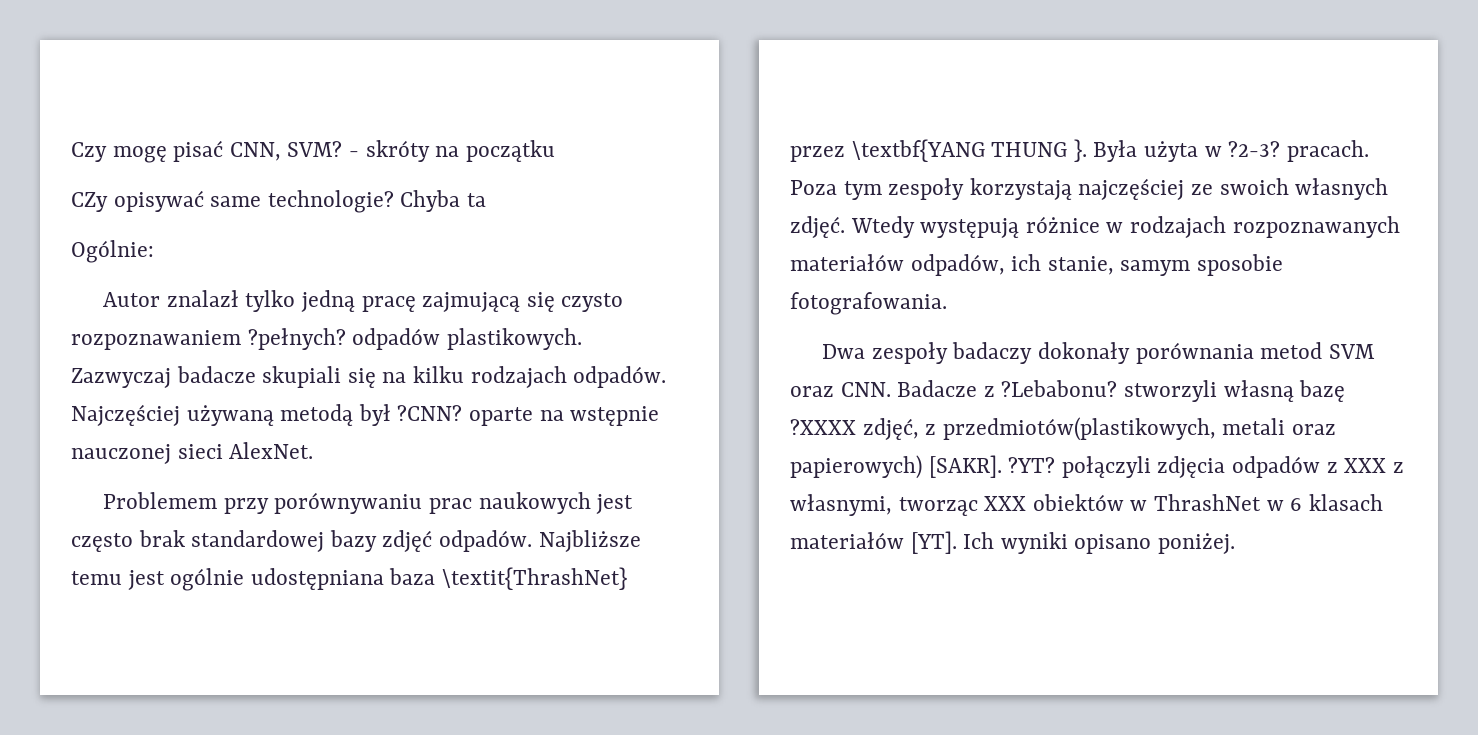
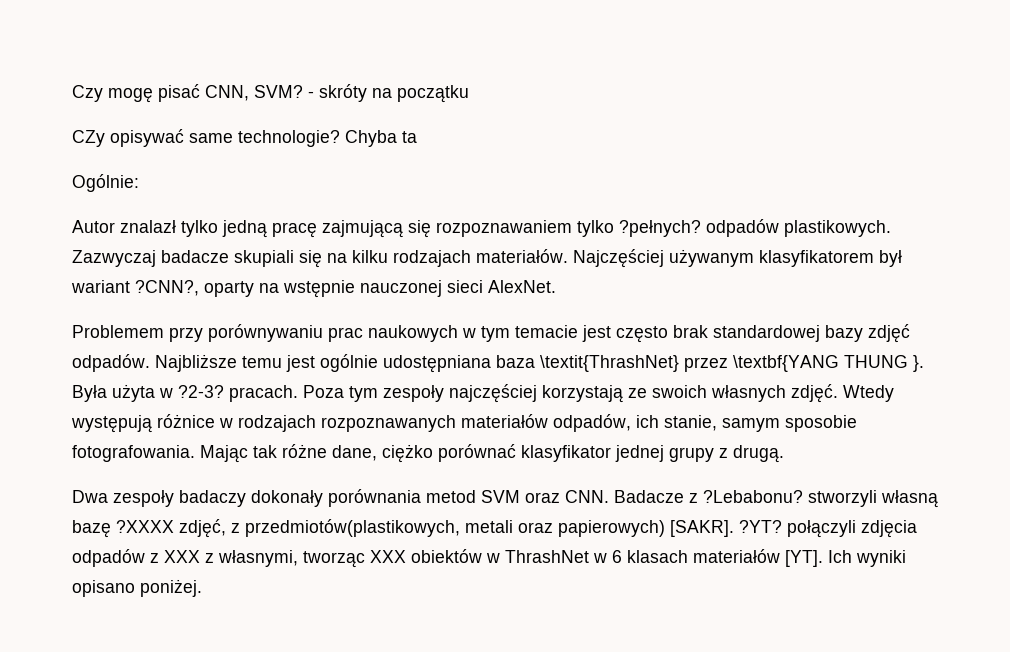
[561,293,624,312] [71,330,241,350] czysto rozpoznawaniem -> [436,220,614,237] rozpoznawaniem tylko
[573,366,667,388] [71,404,534,426] odpadów. Najczęściej używaną metodą był ?CNN? oparte -> [476,249,902,268] [71,280,254,297] materiałów. Najczęściej używanym klasyfikatorem był wariant ?CNN?, oparty
(591, 503) none -> [462,325,578,342] w tym temacie
[969,178,1185,200] korzystają najczęściej -> [449,384,623,403] najczęściej korzystają
(947, 303) none -> [200,444,784,463] Mając tak różne dane, ciężko porównać klasyfikator jednej grupy z drugą.

